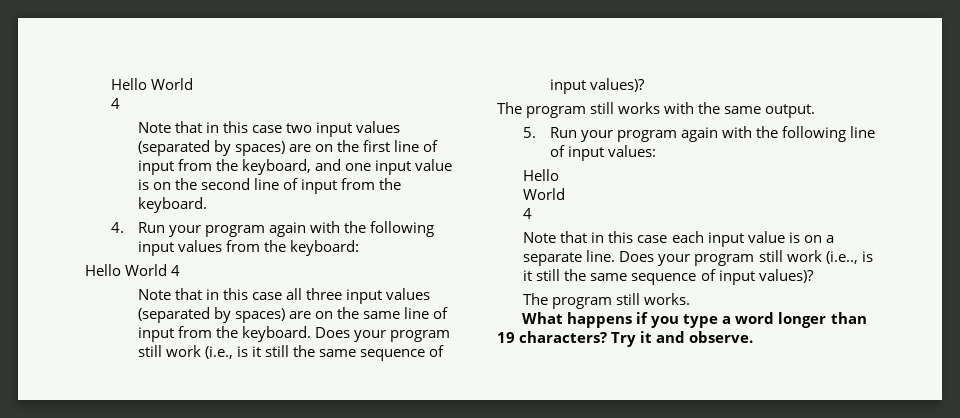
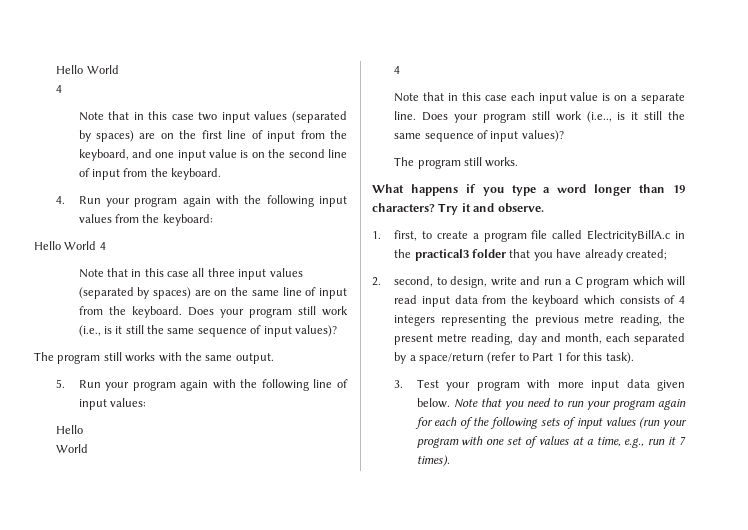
(754, 337) none -> [372,230,685,242] [394,249,667,261] [372,276,685,288] [394,295,685,307] [394,314,685,326] [394,333,685,345] [394,352,634,364] [394,379,685,391] [416,398,686,410] [414,417,687,429] [416,436,686,448] [416,455,450,467] // 1. first, to create a program file called ElectricityBillA.c in the practical3 folder that you have already created; // 2. second, to design, write and run a C program which will read input data from the keyboard which consists of 4 integers representing the previous metre reading, the present metre reading, day and month, each separated by a space/return (refer to Part 1 for this task). // 3. Test your program with more input data given below. Note that you need to run your program again for each of the following sets of input values (run your program with one set of values at a time, e.g., run it 7 times).

